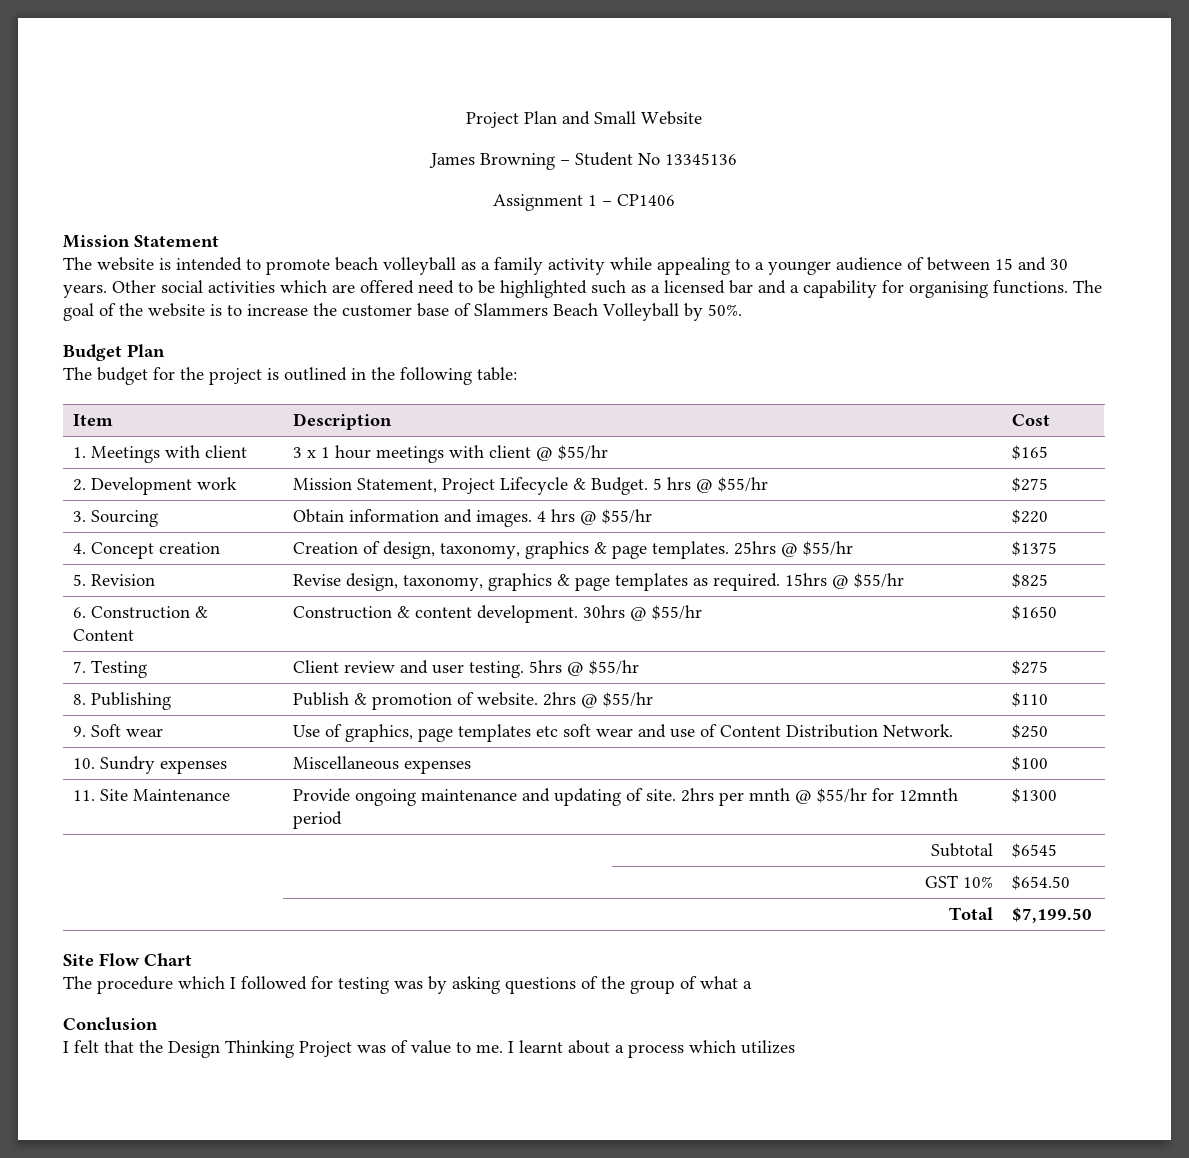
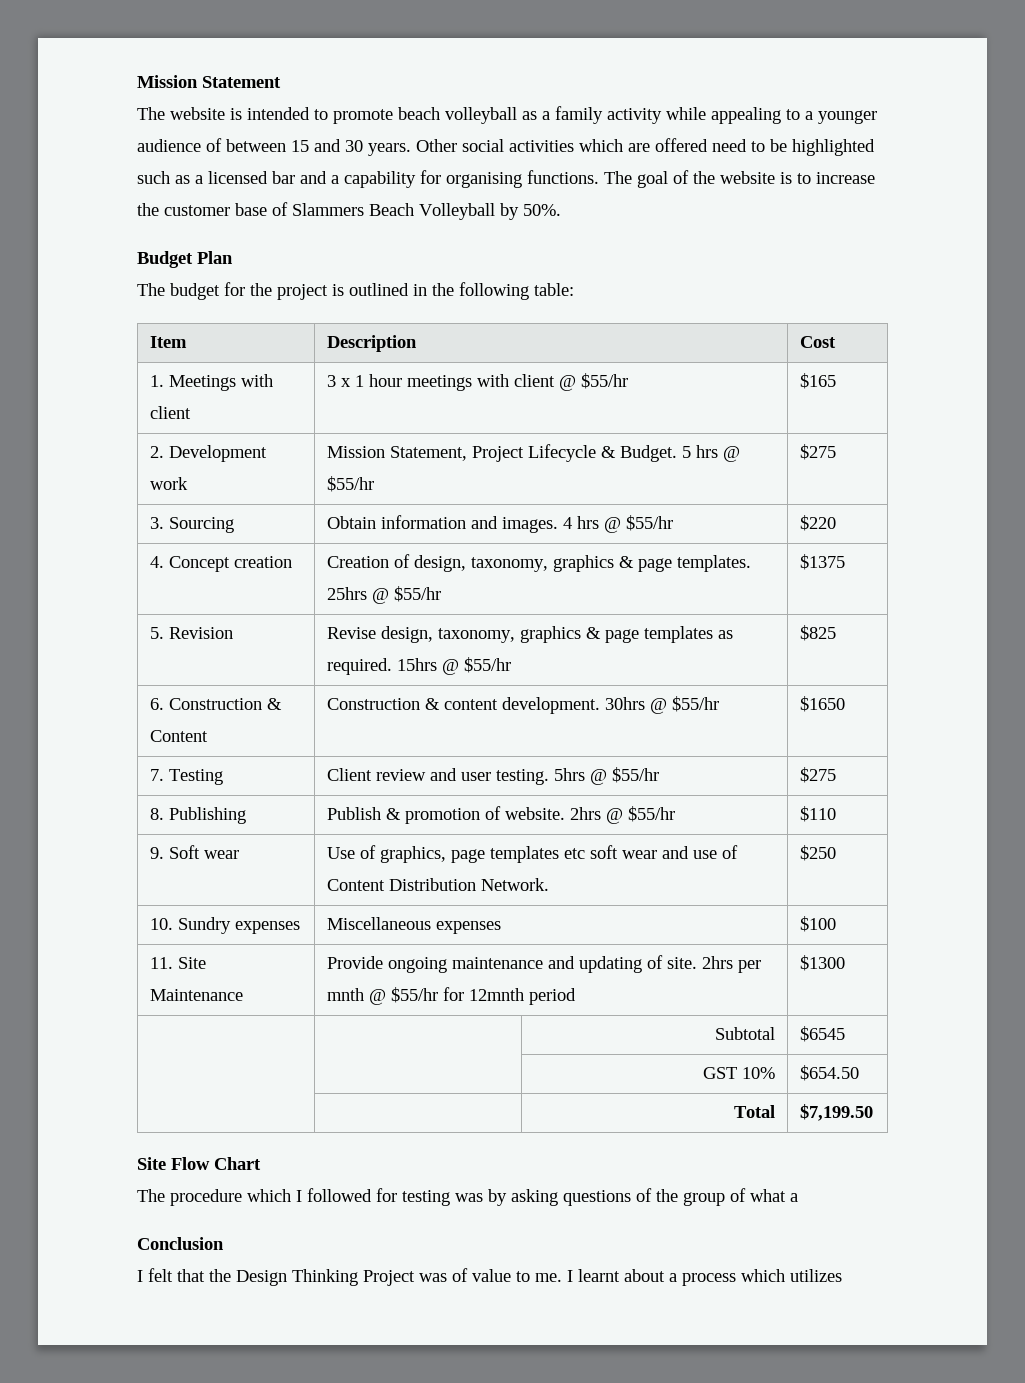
[466,111,702,128] [429,152,737,170] [493,194,675,211] Project Plan and Small Website // James Browning – Student No 13345136 // Assignment 1 – CP1406 // -> (137, 81) none

